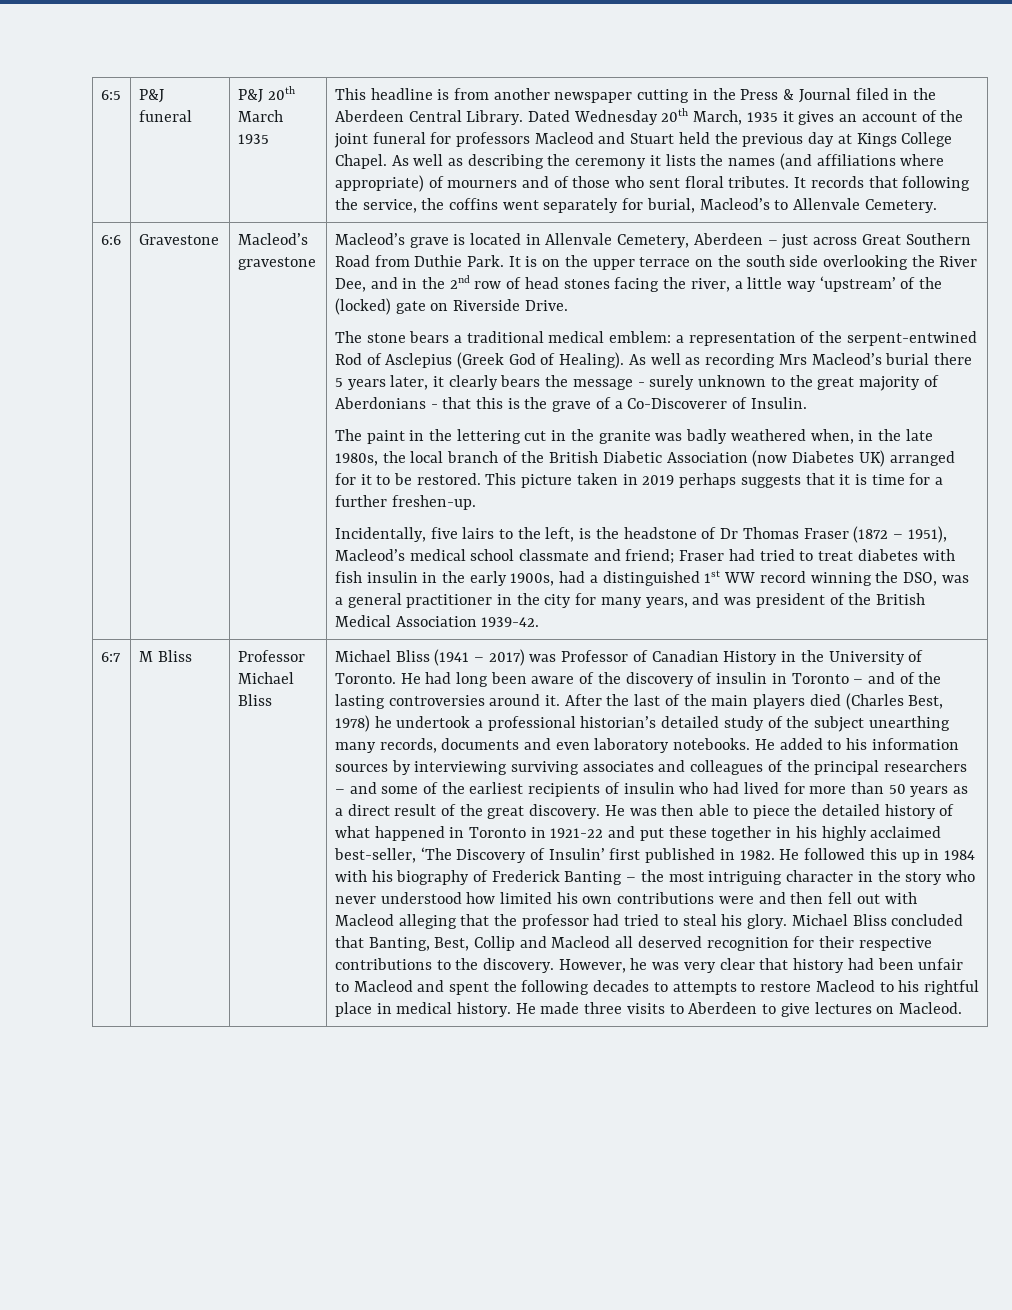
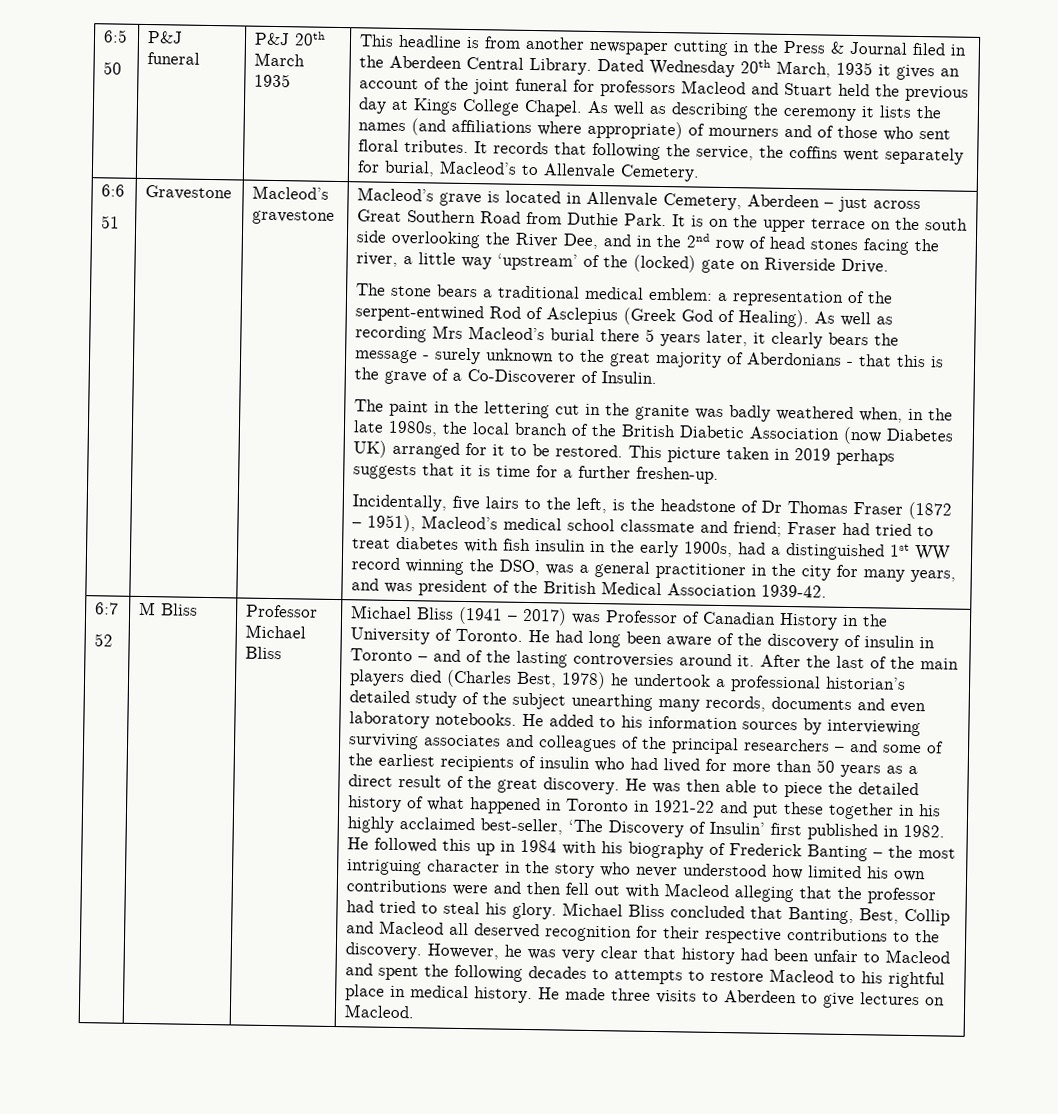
(121, 95) none -> [103,61,123,75] // 50
(121, 240) none -> [101,215,121,229] // 51
(121, 657) none -> [94,633,114,647] // 52

